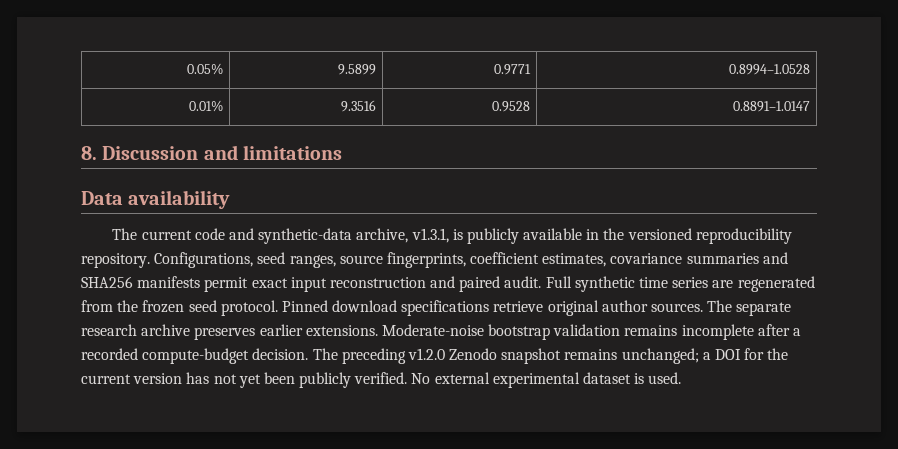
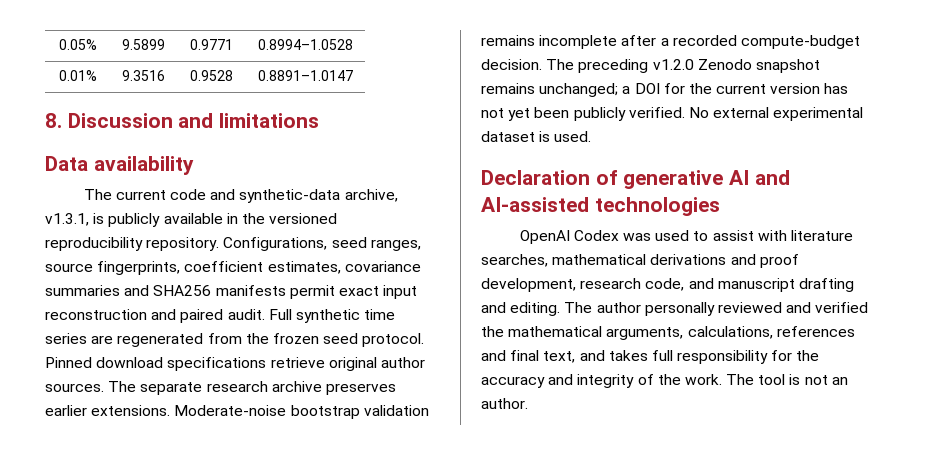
(682, 378) none -> [481,170,790,189] [481,197,720,216] [519,230,853,244] [481,254,799,268] [481,278,854,292] [481,302,869,316] [481,326,855,340] [481,350,820,364] [481,374,848,388] [481,398,528,409] // Declaration of generative AI and AI-assisted technologies // OpenAI Codex was used to assist with literature searches, mathematical derivations and proof development, research code, and manuscript drafting and editing. The author personally reviewed and verified the mathematical arguments, calculations, references and final text, and takes full responsibility for the accuracy and integrity of the work. The tool is not an author.

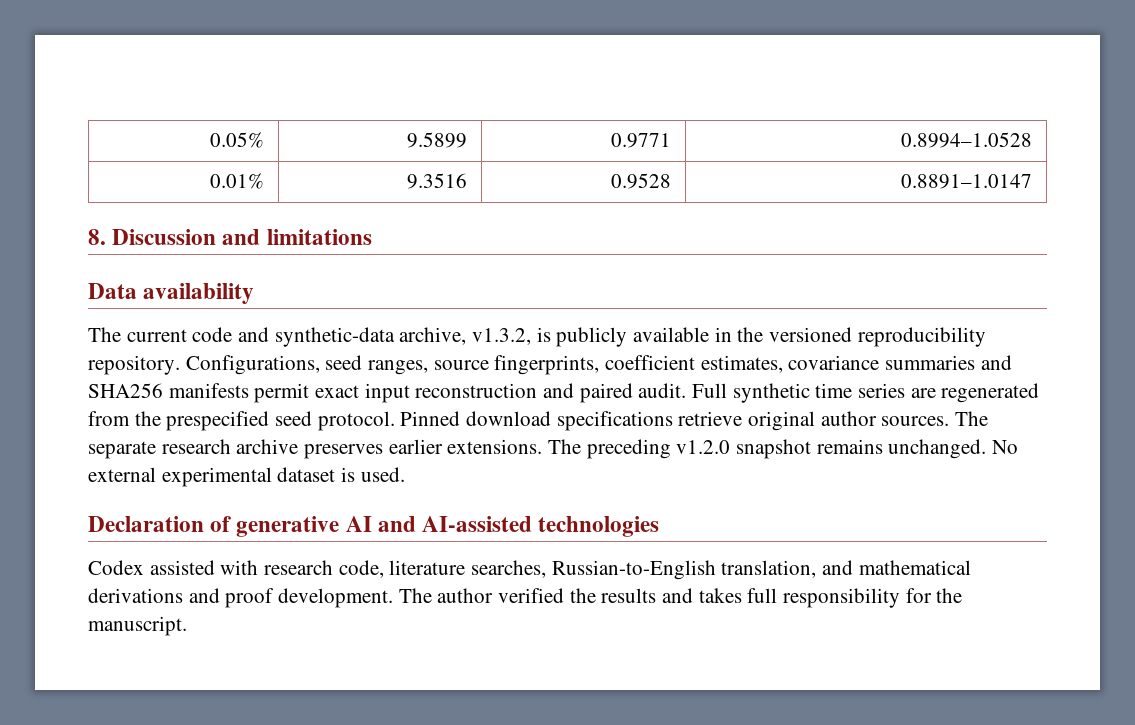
[45,213,89,226] v1.3.1, -> [472,328,532,345] v1.3.2,
[272,333,319,344] frozen -> [166,411,270,431] prespecified
[174,405,429,419] [481,35,860,49] [481,59,542,70] Moderate-noise bootstrap validation remains incomplete after a recorded compute-budget decision. -> (543, 446) none
[697,59,752,70] Zenodo -> (731, 447) none
[539,83,849,97] [481,107,685,121] unchanged; a DOI for the current version has not yet been publicly verified. -> [888,439,987,459] unchanged.
[519,230,853,244] [481,254,799,268] [481,278,854,292] [481,302,869,316] [481,326,855,340] [481,350,576,363] OpenAI Codex was used to assist with literature searches, mathematical derivations and proof development, research code, and manuscript drafting and editing. The author personally reviewed and verified the mathematical arguments, calculations, references and final text, -> [88,560,971,580] [88,588,657,608] Codex assisted with research code, literature searches, Russian-to-English translation, and mathematical derivations and proof development. The author verified the results
[481,374,848,388] [481,398,528,409] accuracy and integrity of the work. The tool is not an author. -> [88,616,187,636] manuscript.

